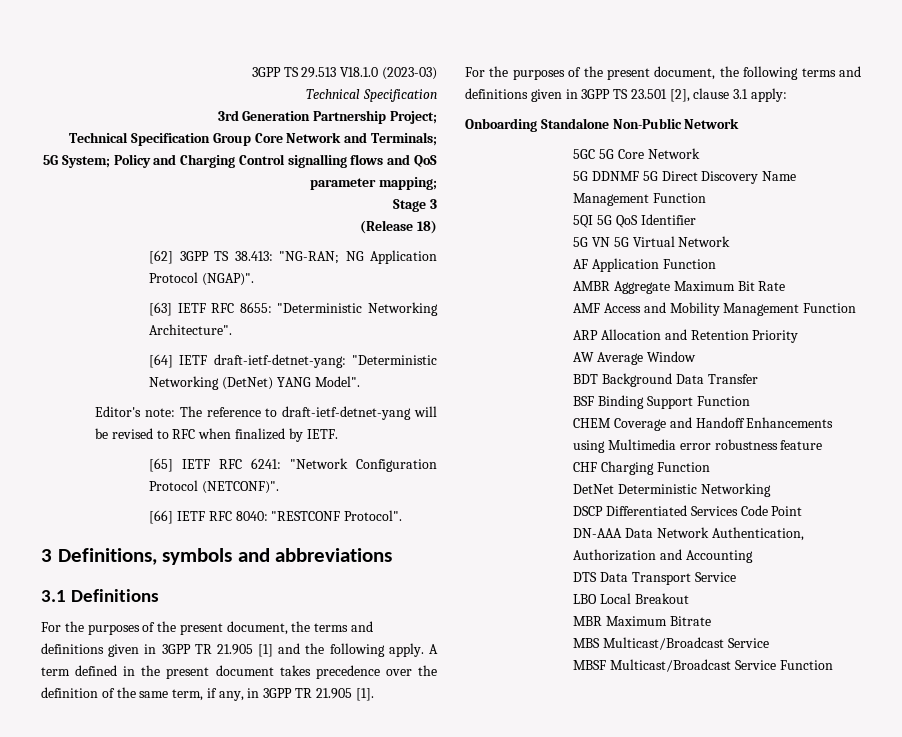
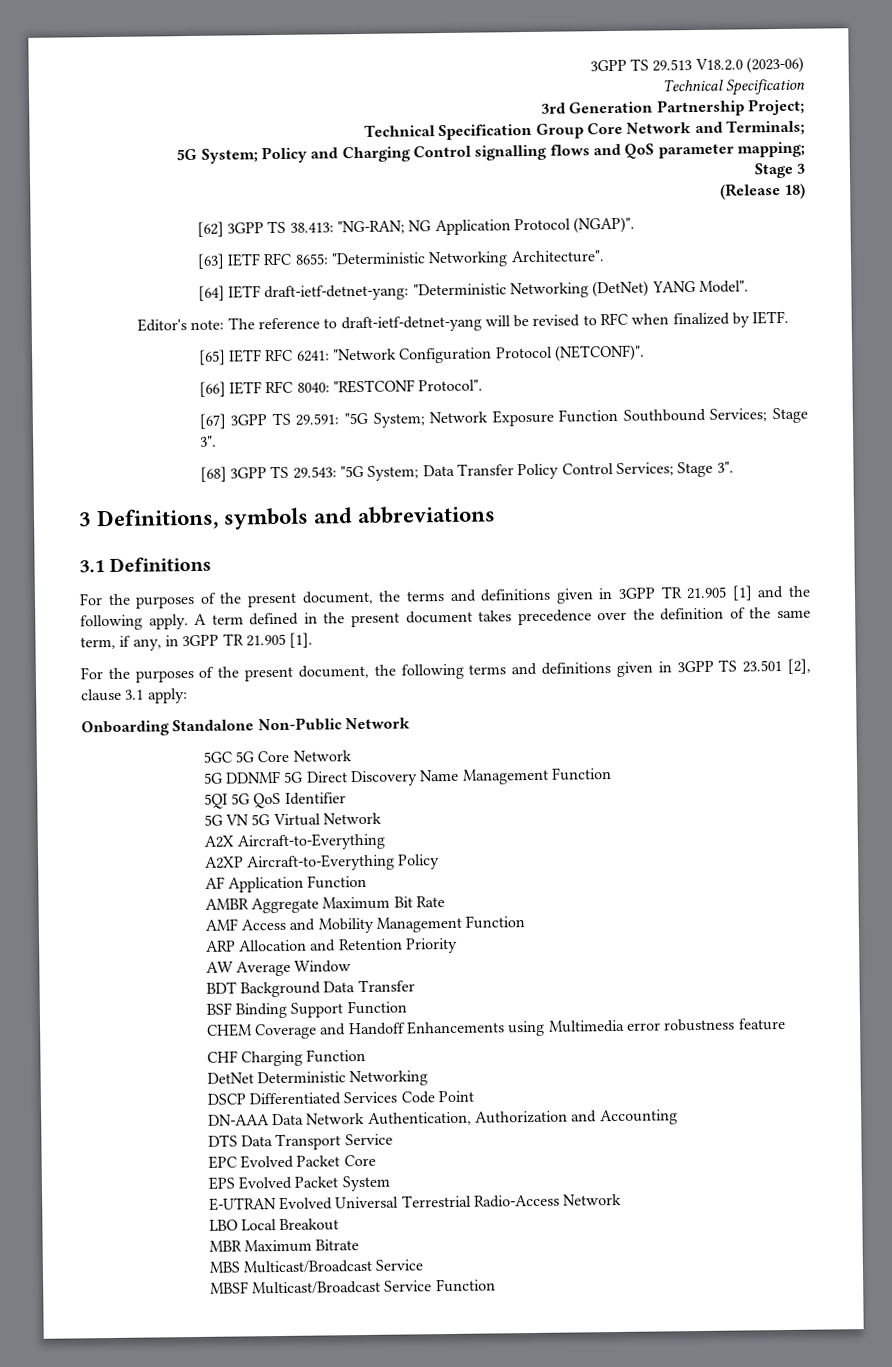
[340,67,437,80] V18.1.0 (2023-03) -> [694,56,805,74] V18.2.0 (2023-06)
(403, 515) none -> [198,407,809,429] [199,435,217,447] [199,461,734,482] // [67] 3GPP TS 29.591: "5G System; Network Exposure Function Southbound Services; Stage 3". // [68] 3GPP TS 29.543: "5G System; Data Transfer Policy Control Services; Stage 3".
(731, 241) none -> [203,832,386,851] [204,853,441,872] // A2X Aircraft-to-Everything // A2XP Aircraft-to-Everything Policy
(736, 577) none -> [207,1154,376,1169] [207,1175,391,1192] [208,1193,623,1211] // EPC Evolved Packet Core // EPS Evolved Packet System // E-UTRAN Evolved Universal Terrestrial Radio-Access Network

